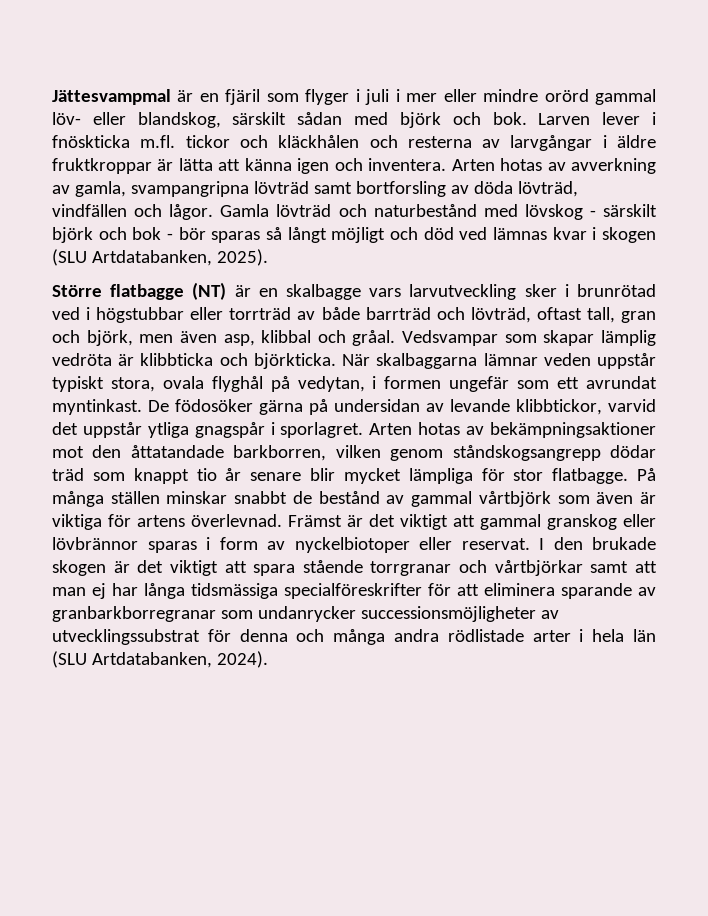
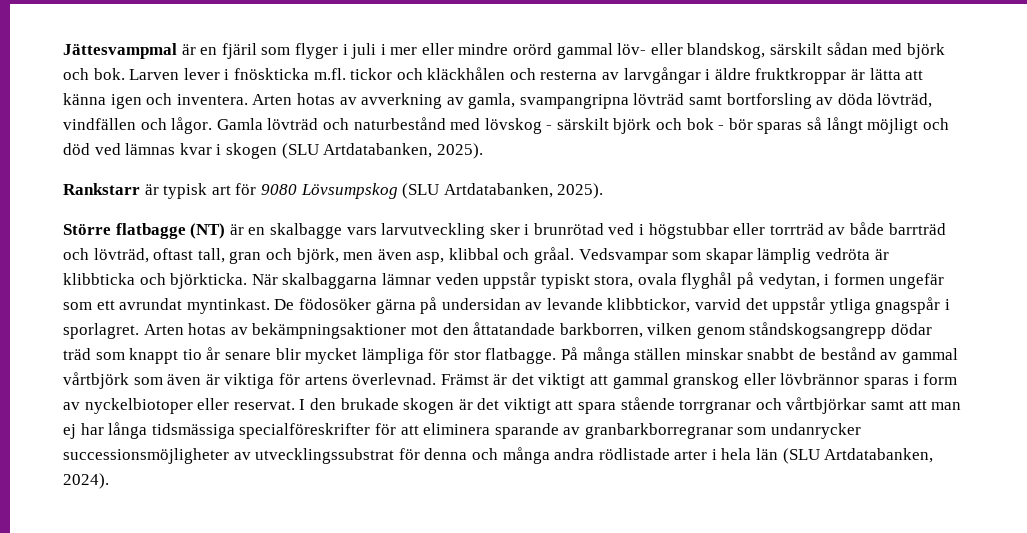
(268, 257) none -> [63,183,604,199] // Rankstarr är typisk art för 9080 Lövsumpskog (SLU Artdatabanken, 2025).

